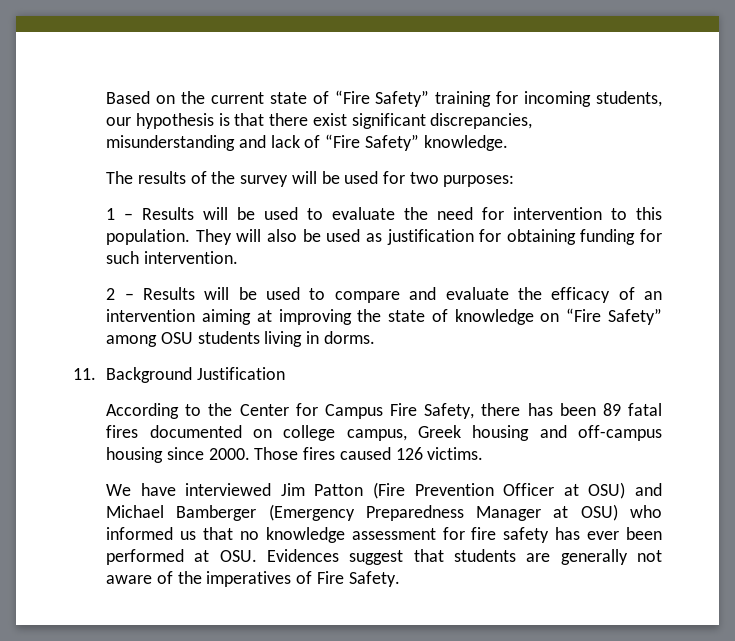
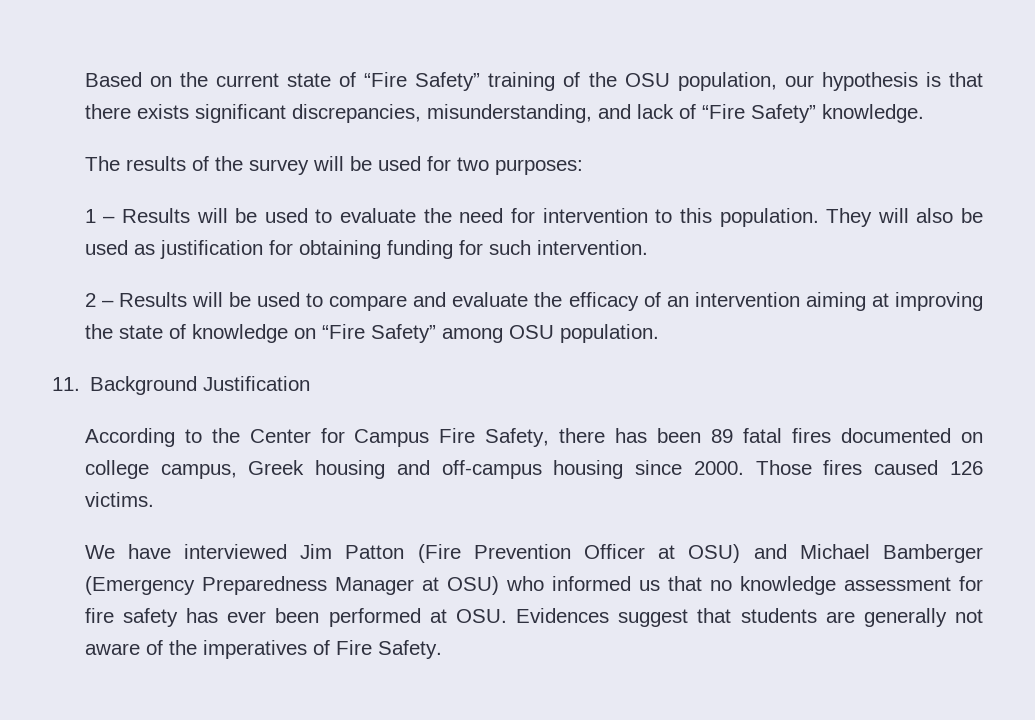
[496,91,662,107] for incoming students, -> [563,72,777,91] of the OSU population,
[312,113,347,126] exist -> [136,104,189,119] exists
[106,135,236,151] misunderstanding -> [426,104,592,123] misunderstanding,
[197,331,375,347] students living in dorms. -> [559,324,659,343] population.

